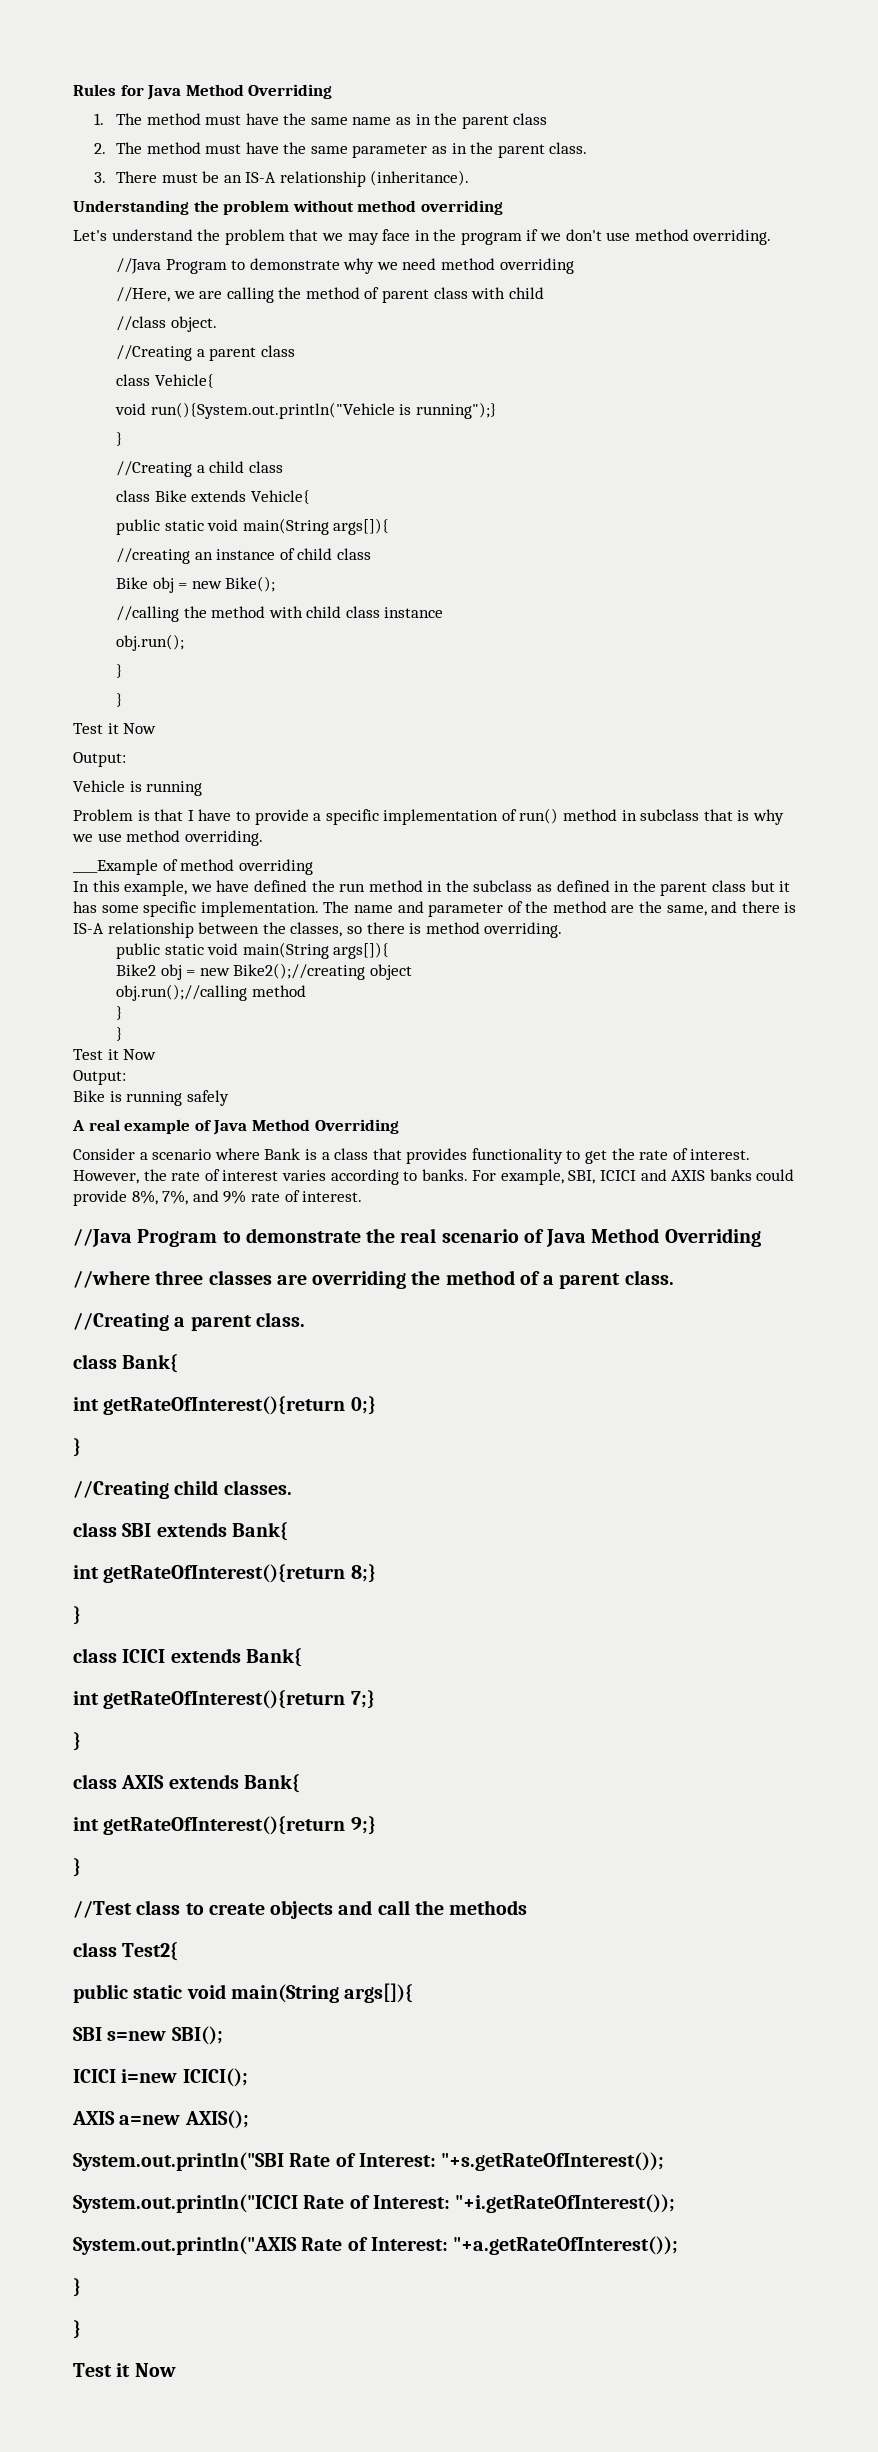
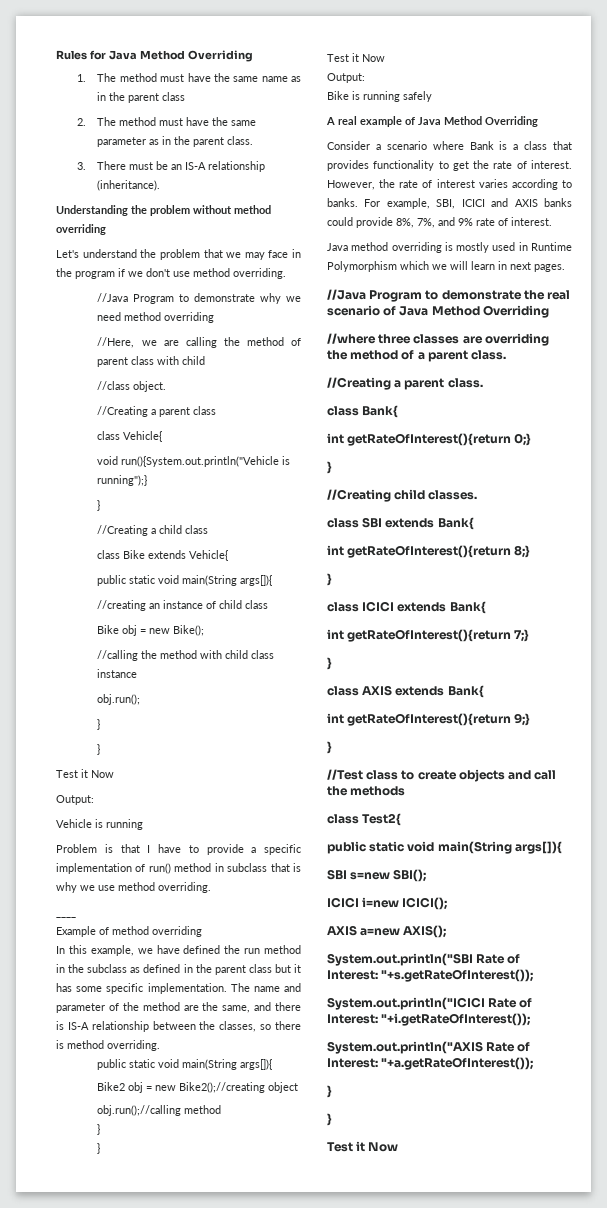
[73,859,158,875] ____Example -> [56,916,76,918] [56,926,96,937] ____ // Example
(363, 1196) none -> [327,242,572,253] [327,261,565,272] // Java method overriding is mostly used in Runtime Polymorphism which we will learn in next pages.

